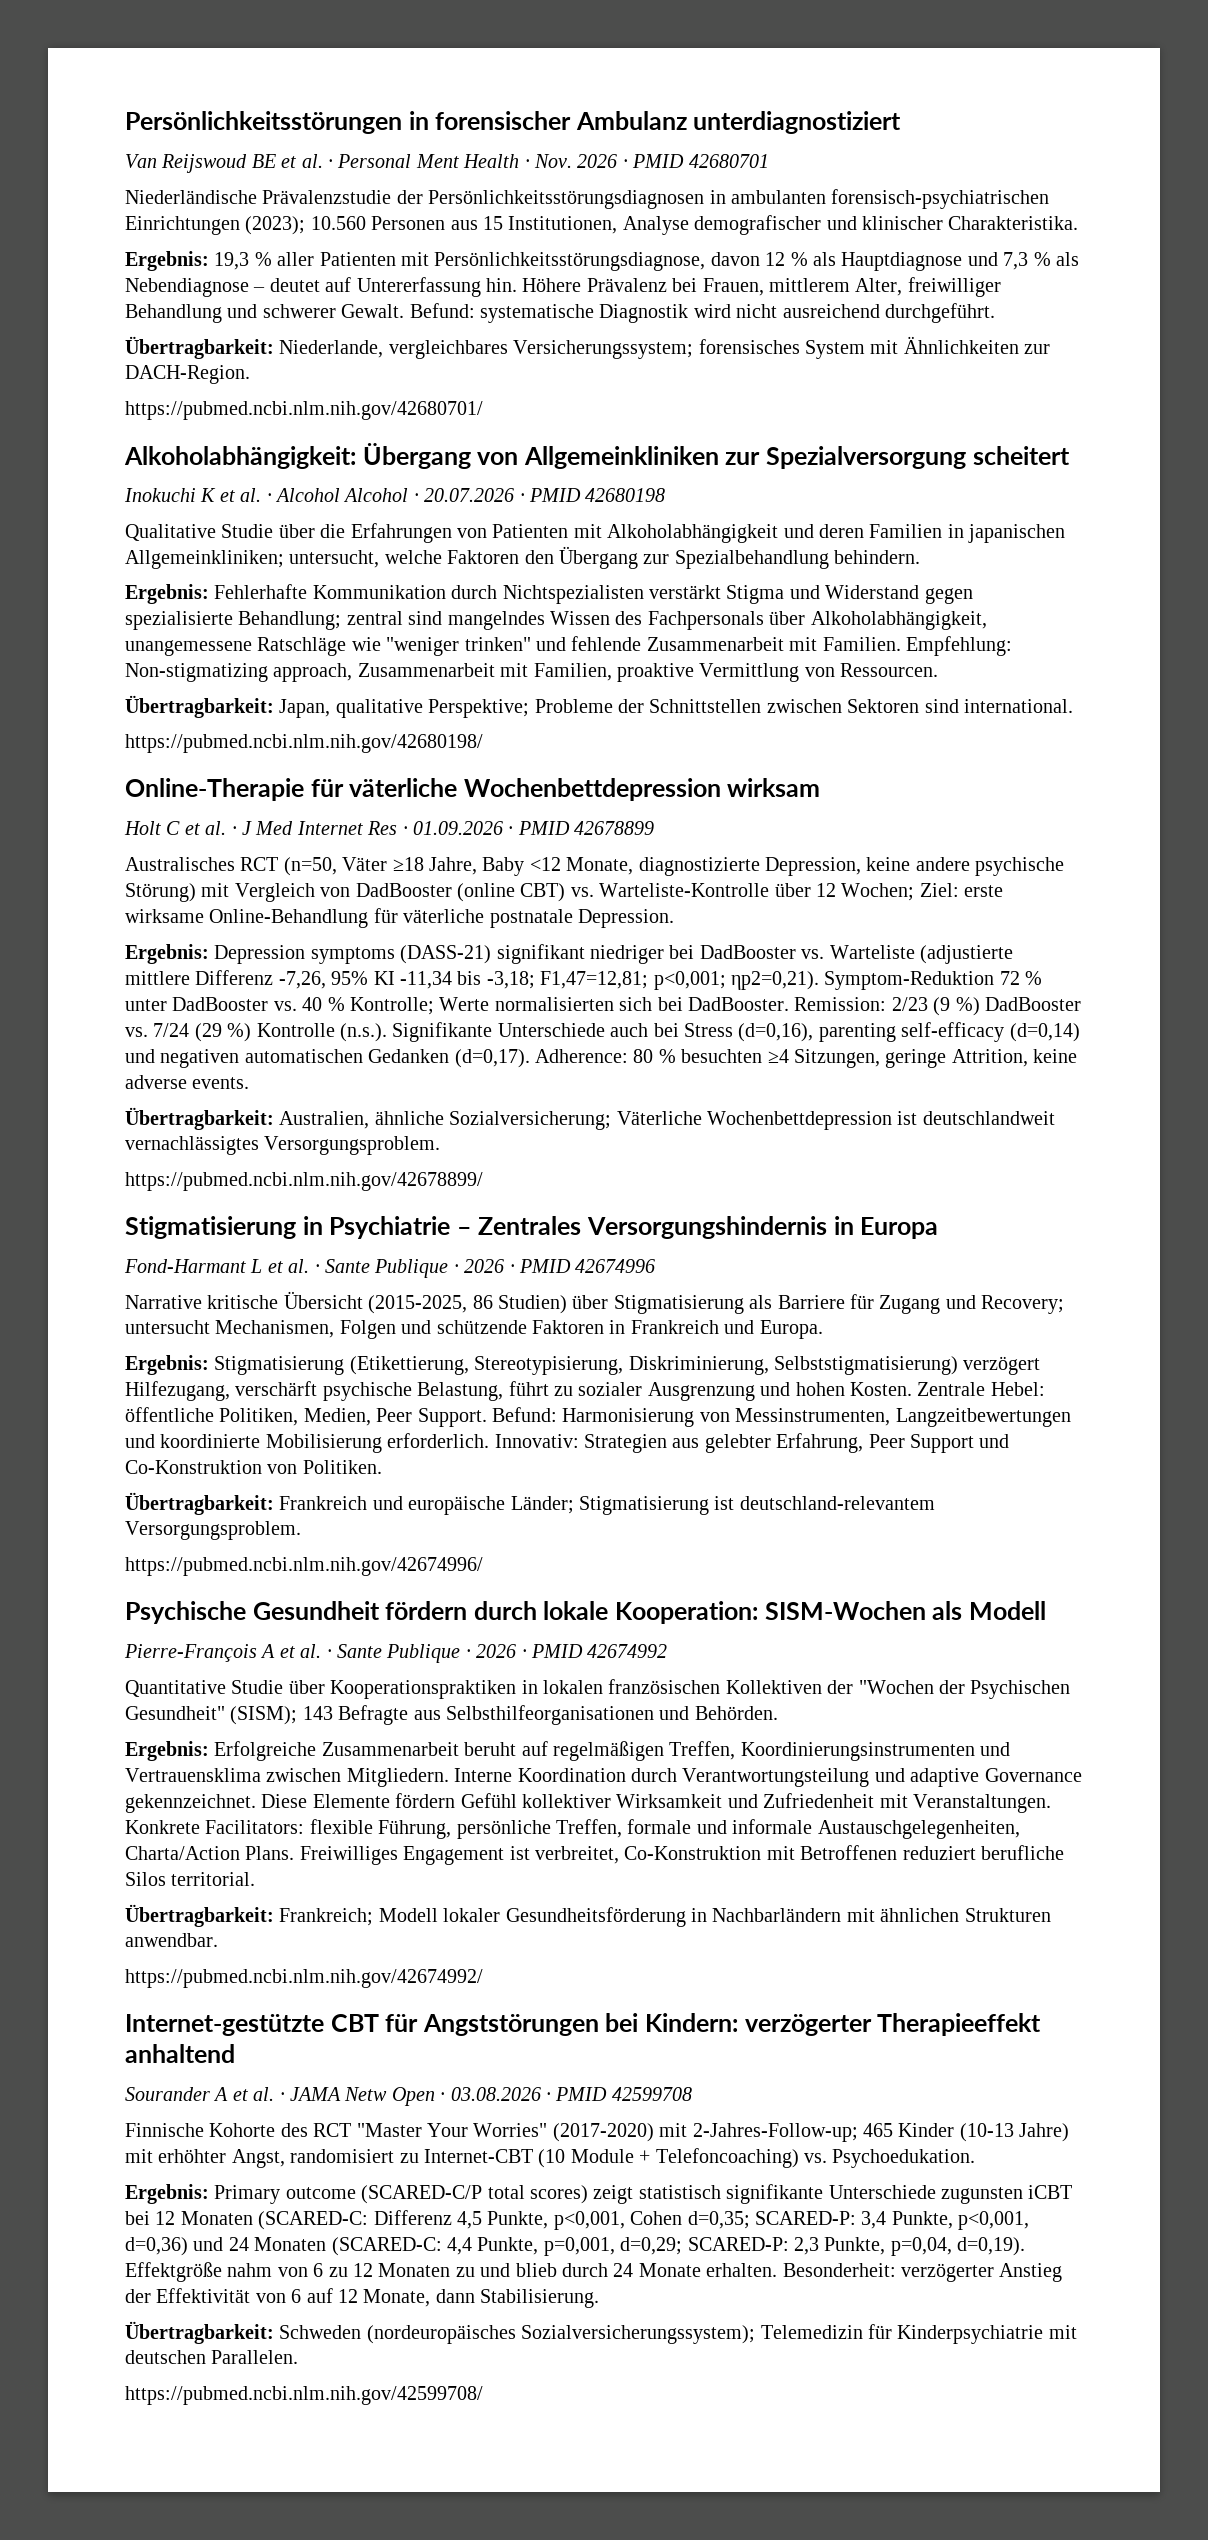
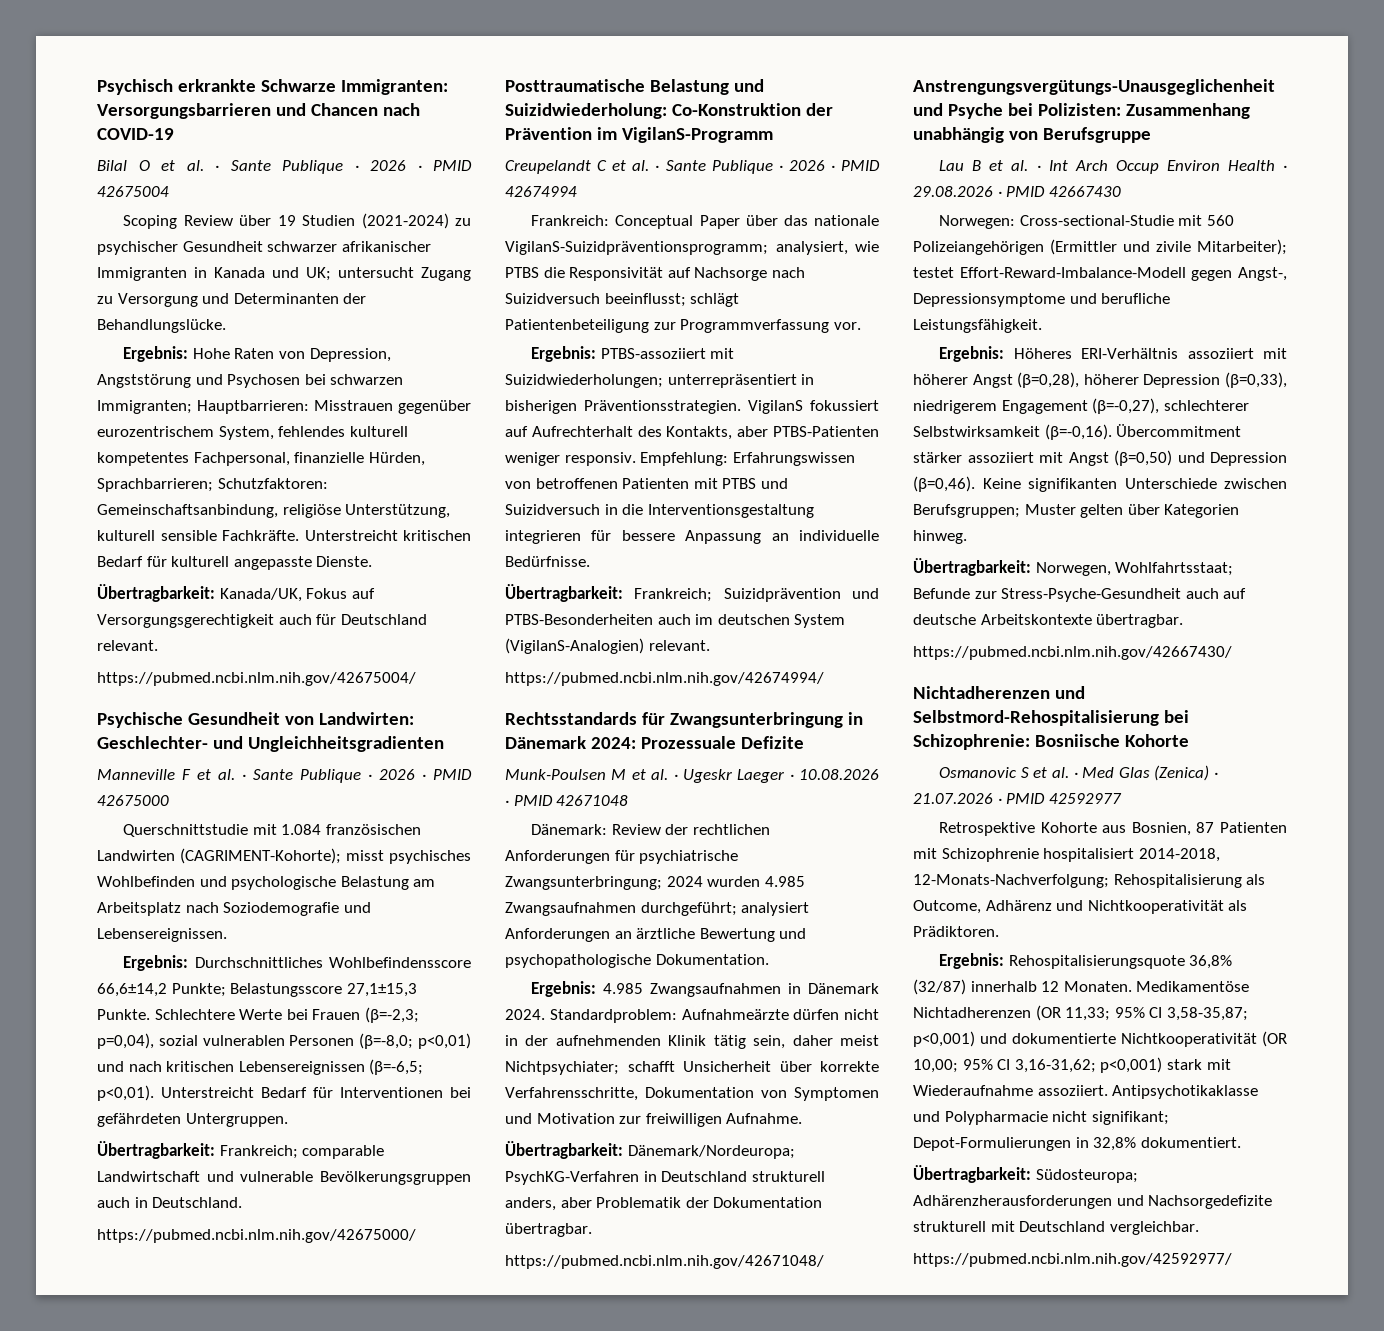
[125,111,902,134] [125,154,769,173] [125,189,1050,209] [125,215,1079,235] [125,251,1079,271] [125,277,1001,297] [125,303,995,323] [125,336,1051,359] [125,365,250,384] [125,401,483,420] [124,443,1070,469] [124,488,666,502] [125,523,1066,543] [125,546,921,569] [125,584,973,604] [125,611,987,630] [125,636,1012,656] [125,663,939,682] [125,695,1073,718] [125,734,483,753] [125,778,821,801] [124,821,655,835] [125,857,1065,876] [125,883,1004,902] [125,908,674,928] [125,944,1013,964] [125,970,1043,990] [125,997,1081,1016] [125,1022,1080,1042] [125,1049,1078,1068] [125,1075,250,1089] [125,1107,1055,1130] [125,1136,441,1155] [125,1172,483,1191] [125,1216,939,1239] [124,1259,656,1278] [125,1291,1065,1314] [125,1320,823,1339] [125,1355,1041,1375] [125,1381,1045,1401] [125,1407,1071,1427] [125,1433,1010,1453] [125,1460,382,1474] [125,1492,935,1515] [125,1521,301,1540] [125,1557,483,1576] [125,1601,1046,1624] [124,1644,668,1663] [125,1679,1071,1699] [125,1705,778,1725] [125,1741,1011,1761] [125,1768,1082,1787] [125,1793,1051,1813] [125,1819,1020,1839] [125,1845,1064,1865] [125,1872,256,1886] [125,1904,1051,1927] [125,1933,218,1947] [125,1969,483,1988] [125,2013,1042,2036] [125,2044,235,2063] [125,2087,692,2106] [125,2123,1070,2142] [125,2148,976,2168] [125,2184,1073,2204] [125,2210,1030,2230] [125,2237,1026,2256] [125,2262,1063,2282] [125,2288,600,2308] [125,2321,1077,2344] [125,2350,299,2364] [125,2386,483,2405] Persönlichkeitsstörungen in forensischer Ambulanz unterdiagnostiziert // Van Reijswoud BE et al. · Personal Ment Health · Nov. 2026 · PMID 42680701 // Niederländische Prävalenzstudie der Persönlichkeitsstörungsdiagnosen in ambulanten forensisch-psychiatrischen Einrichtungen (2023); 10.560 Personen aus 15 Institutionen, Analyse demografischer und klinischer Charakteristika. // Ergebnis: 19,3 % aller Patienten mit Persönlichkeitsstörungsdiagnose, davon 12 % als Hauptdiagnose und 7,3 % als Nebendiagnose – deutet auf Untererfassung hin. Höhere Prävalenz bei Frauen, mittlerem Alter, freiwilliger Behandlung und schwerer Gewalt. Befund: systematische Diagnostik wird nicht ausreichend durchgeführt. // Übertragbarkeit: Niederlande, vergleichbares Versicherungssystem; forensisches System mit Ähnlichkeiten zur DACH-Region. // https://pubmed.ncbi.nlm.nih.gov/42680701/ // Alkoholabhängigkeit: Übergang von Allgemeinkliniken zur Spezialversorgung scheitert // Inokuchi K et al. · Alcohol Alcohol · 20.07.2026 · PMID 42680198 // Qualitative Studie über die Erfahrungen von Patienten mit Alkoholabhängigkeit und deren Familien in japanischen Allgemeinkliniken; untersucht, welche Faktoren den Übergang zur Spezialbehandlung behindern. // Ergebnis: Fehlerhafte Kommunikation durch Nichtspezialisten verstärkt Stigma und Widerstand gegen spezialisierte Behandlung; zentral sind mangelndes Wissen des Fachpersonals über Alkoholabhängigkeit, unangemessene Ratschläge wie "weniger trinken" und fehlende Zusammenarbeit mit Familien. Empfehlung: Non-stigmatizing approach, Zusammenarbeit mit Familien, proaktive Vermittlung von Ressourcen. // Übertragbarkeit: Japan, qualitative Perspektive; Probleme der Schnittstellen zwischen Sektoren sind international. // https://pubmed.ncbi.nlm.nih.gov/42680198/ // Online-Therapie für väterliche Wochenbettdepression wirksam // Holt C et al. · J Med Internet Res · 01.09.2026 · PMID 42678899 // Australisches RCT (n=50, Väter ≥18 Jahre, Baby <12 Monate, diagnostizierte Depression, keine andere psychische Störung) mit Vergleich von DadBooster (online CBT) vs. Warteliste-Kontrolle über 12 Wochen; Ziel: erste wirksame Online-Behandlung für väterliche postnatale Depression. // Ergebnis: Depression symptoms (DASS-21) signifikant niedriger bei DadBooster vs. Warteliste (adjustierte mittlere Differenz -7,26, 95% KI -11,34 bis -3,18; F1,47=12,81; p<0,001; ηp2=0,21). Symptom-Reduktion 72 % unter DadBooster vs. 40 % Kontrolle; Werte normalisierten sich bei DadBooster. Remission: 2/23 (9 %) DadBooster vs. 7/24 (29 %) Kontrolle (n.s.). Signifikante Unterschiede auch bei Stress (d=0,16), parenting self-efficacy (d=0,14) und negativen automatischen Gedanken (d=0,17). Adherence: 80 % besuchten ≥4 Sitzungen, geringe Attrition, keine adverse events. // Übertragbarkeit: Australien, ähnliche Sozialversicherung; Väterliche Wochenbettdepression ist deutschlandweit vernachlässigtes Versorgungsproblem. // https://pubmed.ncbi.nlm.nih.gov/42678899/ // Stigmatisierung in Psychiatrie – Zentrales Versorgungshindernis in Europa // Fond-Harmant L et al. · Sante Publique · 2026 · PMID 42674996 // Narrative kritische Übersicht (2015-2025, 86 Studien) über Stigmatisierung als Barriere für Zugang und Recovery; untersucht Mechanismen, Folgen und schützende Faktoren in Frankreich und Europa. // Ergebnis: Stigmatisierung (Etikettierung, Stereotypisierung, Diskriminierung, Selbststigmatisierung) verzögert Hilfezugang, verschärft psychische Belastung, führt zu sozialer Ausgrenzung und hohen Kosten. Zentrale Hebel: öffentliche Politiken, Medien, Peer Support. Befund: Harmonisierung von Messinstrumenten, Langzeitbewertungen und koordinierte Mobilisierung erforderlich. Innovativ: Strategien aus gelebter Erfahrung, Peer Support und Co-Konstruktion von Politiken. // Übertragbarkeit: Frankreich und europäische Länder; Stigmatisierung ist deutschland-relevantem Versorgungsproblem. // https://pubmed.ncbi.nlm.nih.gov/42674996/ // Psychische Gesundheit fördern durch lokale Kooperation: SISM-Wochen als Modell // Pierre-François A et al. · Sante Publique · 2026 · PMID 42674992 // Quantitative Studie über Kooperationspraktiken in lokalen französischen Kollektiven der "Wochen der Psychischen Gesundheit" (SISM); 143 Befragte aus Selbsthilfeorganisationen und Behörden. // Ergebnis: Erfolgreiche Zusammenarbeit beruht auf regelmäßigen Treffen, Koordinierungsinstrumenten und Vertrauensklima zwischen Mitgliedern. Interne Koordination durch Verantwortungsteilung und adaptive Governance gekennzeichnet. Diese Elemente fördern Gefühl kollektiver Wirksamkeit und Zufriedenheit mit Veranstaltungen. Konkrete Facilitators: flexible Führung, persönliche Treffen, formale und informale Austauschgelegenheiten, Charta/Action Plans. Freiwilliges Engagement ist verbreitet, Co-Konstruktion mit Betroffenen reduziert berufliche Silos territorial. // Übertragbarkeit: Frankreich; Modell lokaler Gesundheitsförderung in Nachbarländern mit ähnlichen Strukturen anwendbar. // https://pubmed.ncbi.nlm.nih.gov/42674992/ // Internet-gestützte CBT für Angststörungen bei Kindern: verzögerter Therapieeffekt anhaltend // Sourander A et al. · JAMA Netw Open · 03.08.2026 · PMID 42599708 // Finnische Kohorte des RCT "Master Your Worries" (2017-2020) mit 2-Jahres-Follow-up; 465 Kinder (10-13 Jahre) mit erhöhter Angst, randomisiert zu Internet-CBT (10 Module + Telefoncoaching) vs. Psychoedukation. // Ergebnis: Primary outcome (SCARED-C/P total scores) zeigt statistisch signifikante Unterschiede zugunsten iCBT bei 12 Monaten (SCARED-C: Differenz 4,5 Punkte, p<0,001, Cohen d=0,35; SCARED-P: 3,4 Punkte, p<0,001, d=0,36) und 24 Monaten (SCARED-C: 4,4 Punkte, p=0,001, d=0,29; SCARED-P: 2,3 Punkte, p=0,04, d=0,19). Effektgröße nahm von 6 zu 12 Monaten zu und blieb durch 24 Monate erhalten. Besonderheit: verzögerter Anstieg der Effektivität von 6 auf 12 Monate, dann Stabilisierung. // Übertragbarkeit: Schweden (nordeuropäisches Sozialversicherungssystem); Telemedizin für Kinderpsychiatrie mit deutschen Parallelen. // https://pubmed.ncbi.nlm.nih.gov/42599708/ -> [97,79,448,95] [97,103,420,119] [97,128,174,140] [97,160,472,174] [97,186,169,197] [123,213,472,229] [97,241,431,255] [97,267,471,281] [97,293,367,307] [97,319,226,333] [123,346,391,362] [97,374,404,388] [97,400,471,414] [97,426,408,440] [97,452,425,466] [97,478,328,492] [97,504,451,518] [97,530,471,541] [97,556,373,570] [97,584,375,602] [97,614,427,628] [97,640,158,651] [97,672,416,686] [97,712,414,728] [97,736,444,752] [97,769,472,783] [97,795,169,806] [123,824,421,837] [97,848,471,864] [97,876,436,890] [97,902,371,916] [97,928,227,942] [123,955,471,971] [97,983,417,997] [97,1007,419,1023] [97,1033,471,1049] [97,1059,424,1075] [97,1085,471,1101] [97,1113,288,1127] [97,1141,385,1159] [97,1171,472,1185] [97,1197,243,1208] [97,1229,416,1243] [505,79,764,95] [505,103,833,119] [505,127,773,143] [505,160,880,174] [505,186,577,197] [531,215,879,229] [505,241,879,255] [505,267,805,281] [505,293,740,307] [505,319,861,333] [531,346,735,362] [505,374,815,388] [505,400,879,414] [505,426,879,440] [505,452,855,466] [505,478,788,489] [505,504,814,518] [505,530,879,544] [505,556,590,567] [505,584,879,602] [505,614,846,628] [505,638,710,654] [505,672,824,686] [505,712,863,728] [505,736,804,749] [505,769,879,783] [505,795,629,806] [531,824,770,835] [505,850,739,864] [505,876,805,890] [505,902,810,916] [505,928,807,942] [505,954,769,968] [531,981,879,997] [505,1009,879,1023] [505,1035,879,1049] [505,1061,879,1075] [505,1087,879,1101] [505,1113,803,1127] [505,1141,795,1159] [505,1171,825,1185] [505,1197,823,1211] [505,1223,592,1237] [505,1255,824,1269] [913,79,1275,95] [913,103,1250,119] [913,127,1151,143] [939,160,1287,174] [913,186,1121,197] [939,215,1234,229] [913,239,1287,255] [913,267,1287,281] [913,293,1171,307] [913,319,1042,333] [939,346,1287,362] [913,372,1287,388] [913,398,1249,414] [913,424,1242,440] [913,450,1287,466] [913,476,1287,492] [913,504,1240,518] [913,530,967,544] [913,558,1234,576] [913,588,1247,602] [913,614,1184,628] [913,646,1232,660] [913,686,1085,699] [913,710,1189,726] [913,734,1189,750] [939,765,1218,781] [913,793,1122,804] [939,822,1287,836] [913,848,1220,862] [913,874,1266,888] [913,900,1248,914] [913,926,999,937] [939,953,1233,969] [913,979,1250,995] [913,1005,1248,1021] [913,1031,1287,1047] [913,1057,1231,1073] [913,1085,1259,1099] [913,1111,1169,1125] [913,1137,1241,1151] [913,1165,1138,1183] [913,1195,1273,1209] [913,1221,1199,1235] [913,1253,1232,1267] Psychisch erkrankte Schwarze Immigranten: Versorgungsbarrieren und Chancen nach COVID-19 // Bilal O et al. · Sante Publique · 2026 · PMID 42675004 // Scoping Review über 19 Studien (2021-2024) zu psychischer Gesundheit schwarzer afrikanischer Immigranten in Kanada und UK; untersucht Zugang zu Versorgung und Determinanten der Behandlungslücke. // Ergebnis: Hohe Raten von Depression, Angststörung und Psychosen bei schwarzen Immigranten; Hauptbarrieren: Misstrauen gegenüber eurozentrischem System, fehlendes kulturell kompetentes Fachpersonal, finanzielle Hürden, Sprachbarrieren; Schutzfaktoren: Gemeinschaftsanbindung, religiöse Unterstützung, kulturell sensible Fachkräfte. Unterstreicht kritischen Bedarf für kulturell angepasste Dienste. // Übertragbarkeit: Kanada/UK, Fokus auf Versorgungsgerechtigkeit auch für Deutschland relevant. // https://pubmed.ncbi.nlm.nih.gov/42675004/ // Psychische Gesundheit von Landwirten: Geschlechter- und Ungleichheitsgradienten // Manneville F et al. · Sante Publique · 2026 · PMID 42675000 // Querschnittstudie mit 1.084 französischen Landwirten (CAGRIMENT-Kohorte); misst psychisches Wohlbefinden und psychologische Belastung am Arbeitsplatz nach Soziodemografie und Lebensereignissen. // Ergebnis: Durchschnittliches Wohlbefindensscore 66,6±14,2 Punkte; Belastungsscore 27,1±15,3 Punkte. Schlechtere Werte bei Frauen (β=-2,3; p=0,04), sozial vulnerablen Personen (β=-8,0; p<0,01) und nach kritischen Lebensereignissen (β=-6,5; p<0,01). Unterstreicht Bedarf für Interventionen bei gefährdeten Untergruppen. // Übertragbarkeit: Frankreich; comparable Landwirtschaft und vulnerable Bevölkerungsgruppen auch in Deutschland. // https://pubmed.ncbi.nlm.nih.gov/42675000/ // Posttraumatische Belastung und Suizidwiederholung: Co-Konstruktion der Prävention im VigilanS-Programm // Creupelandt C et al. · Sante Publique · 2026 · PMID 42674994 // Frankreich: Conceptual Paper über das nationale VigilanS-Suizidpräventionsprogramm; analysiert, wie PTBS die Responsivität auf Nachsorge nach Suizidversuch beeinflusst; schlägt Patientenbeteiligung zur Programmverfassung vor. // Ergebnis: PTBS-assoziiert mit Suizidwiederholungen; unterrepräsentiert in bisherigen Präventionsstrategien. VigilanS fokussiert auf Aufrechterhalt des Kontakts, aber PTBS-Patienten weniger responsiv. Empfehlung: Erfahrungswissen von betroffenen Patienten mit PTBS und Suizidversuch in die Interventionsgestaltung integrieren für bessere Anpassung an individuelle Bedürfnisse. // Übertragbarkeit: Frankreich; Suizidprävention und PTBS-Besonderheiten auch im deutschen System (VigilanS-Analogien) relevant. // https://pubmed.ncbi.nlm.nih.gov/42674994/ // Rechtsstandards für Zwangsunterbringung in Dänemark 2024: Prozessuale Defizite // Munk-Poulsen M et al. · Ugeskr Laeger · 10.08.2026 · PMID 42671048 // Dänemark: Review der rechtlichen Anforderungen für psychiatrische Zwangsunterbringung; 2024 wurden 4.985 Zwangsaufnahmen durchgeführt; analysiert Anforderungen an ärztliche Bewertung und psychopathologische Dokumentation. // Ergebnis: 4.985 Zwangsaufnahmen in Dänemark 2024. Standardproblem: Aufnahmeärzte dürfen nicht in der aufnehmenden Klinik tätig sein, daher meist Nichtpsychiater; schafft Unsicherheit über korrekte Verfahrensschritte, Dokumentation von Symptomen und Motivation zur freiwilligen Aufnahme. // Übertragbarkeit: Dänemark/Nordeuropa; PsychKG-Verfahren in Deutschland strukturell anders, aber Problematik der Dokumentation übertragbar. // https://pubmed.ncbi.nlm.nih.gov/42671048/ // Anstrengungsvergütungs-Unausgeglichenheit und Psyche bei Polizisten: Zusammenhang unabhängig von Berufsgruppe // Lau B et al. · Int Arch Occup Environ Health · 29.08.2026 · PMID 42667430 // Norwegen: Cross-sectional-Studie mit 560 Polizeiangehörigen (Ermittler und zivile Mitarbeiter); testet Effort-Reward-Imbalance-Modell gegen Angst-, Depressionsymptome und berufliche Leistungsfähigkeit. // Ergebnis: Höheres ERI-Verhältnis assoziiert mit höherer Angst (β=0,28), höherer Depression (β=0,33), niedrigerem Engagement (β=-0,27), schlechterer Selbstwirksamkeit (β=-0,16). Übercommitment stärker assoziiert mit Angst (β=0,50) und Depression (β=0,46). Keine signifikanten Unterschiede zwischen Berufsgruppen; Muster gelten über Kategorien hinweg. // Übertragbarkeit: Norwegen, Wohlfahrtsstaat; Befunde zur Stress-Psyche-Gesundheit auch auf deutsche Arbeitskontexte übertragbar. // https://pubmed.ncbi.nlm.nih.gov/42667430/ // Nichtadherenzen und Selbstmord-Rehospitalisierung bei Schizophrenie: Bosniische Kohorte // Osmanovic S et al. · Med Glas (Zenica) · 21.07.2026 · PMID 42592977 // Retrospektive Kohorte aus Bosnien, 87 Patienten mit Schizophrenie hospitalisiert 2014-2018, 12-Monats-Nachverfolgung; Rehospitalisierung als Outcome, Adhärenz und Nichtkooperativität als Prädiktoren. // Ergebnis: Rehospitalisierungsquote 36,8% (32/87) innerhalb 12 Monaten. Medikamentöse Nichtadherenzen (OR 11,33; 95% CI 3,58-35,87; p<0,001) und dokumentierte Nichtkooperativität (OR 10,00; 95% CI 3,16-31,62; p<0,001) stark mit Wiederaufnahme assoziiert. Antipsychotikaklasse und Polypharmacie nicht signifikant; Depot-Formulierungen in 32,8% dokumentiert. // Übertragbarkeit: Südosteuropa; Adhärenzherausforderungen und Nachsorgedefizite strukturell mit Deutschland vergleichbar. // https://pubmed.ncbi.nlm.nih.gov/42592977/

